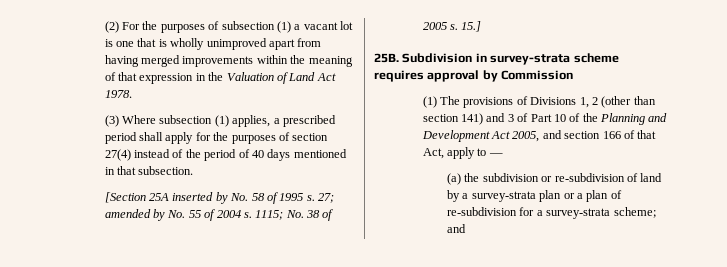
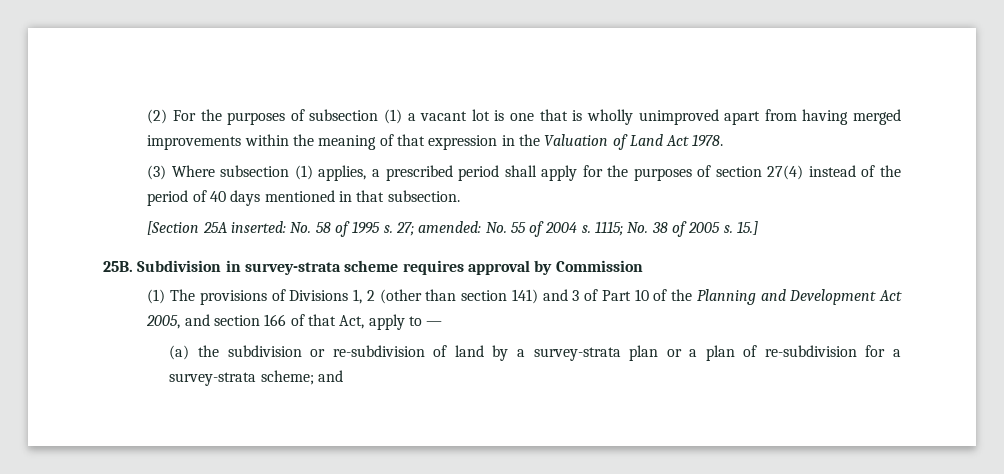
[172,192,228,204] inserted by -> [230,221,286,233] inserted:
[104,209,166,221] amended by -> [418,221,482,233] amended:

